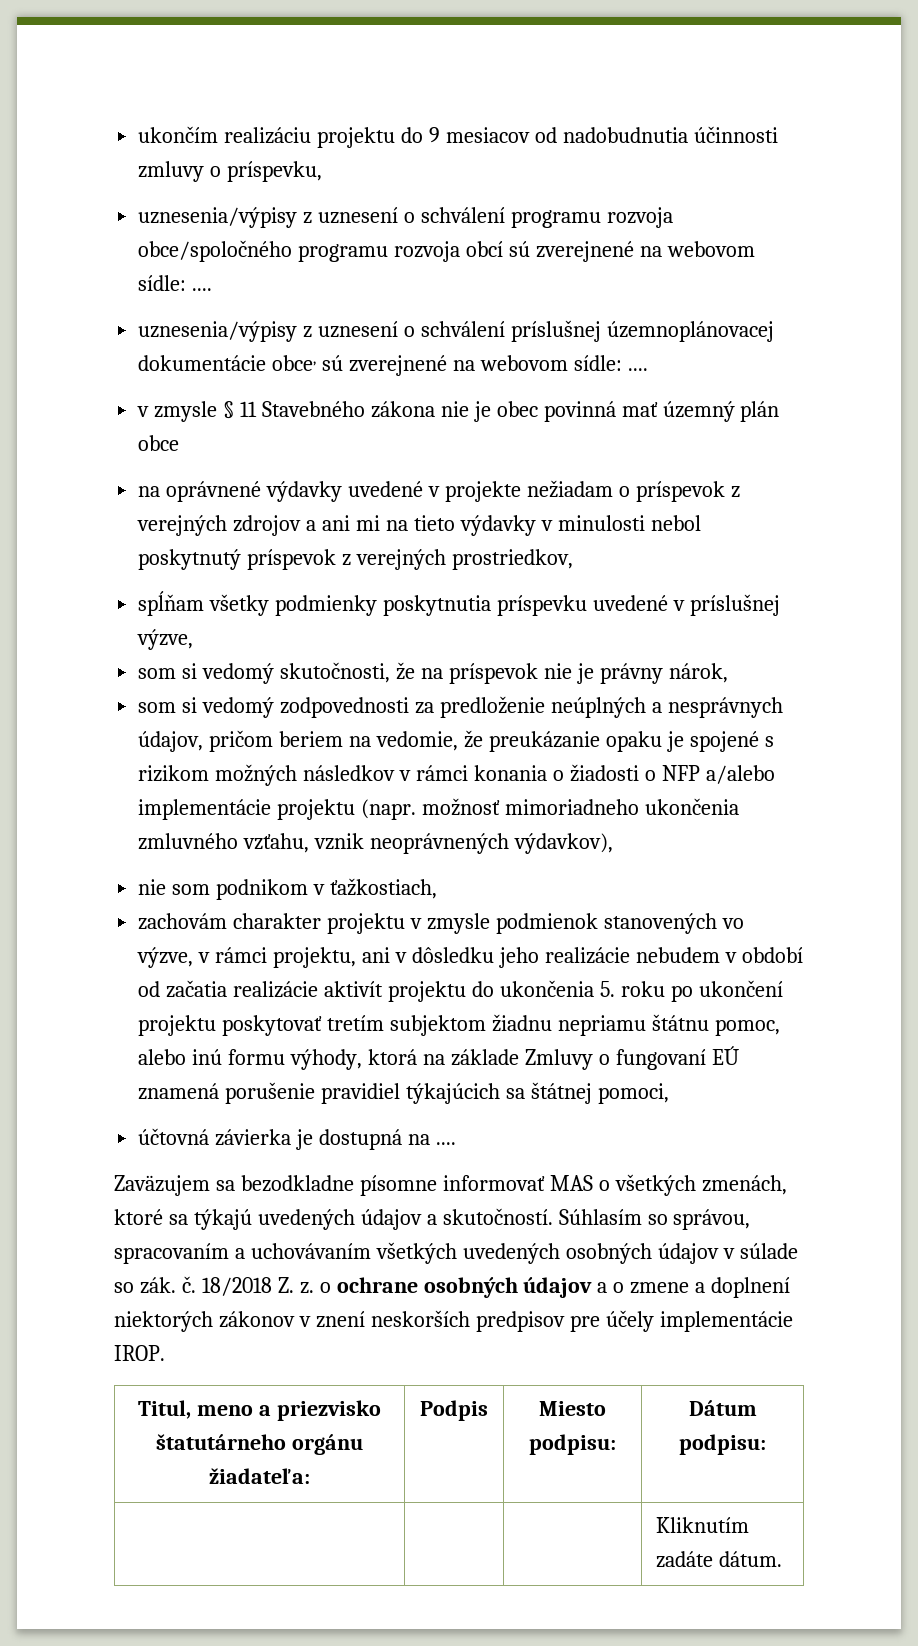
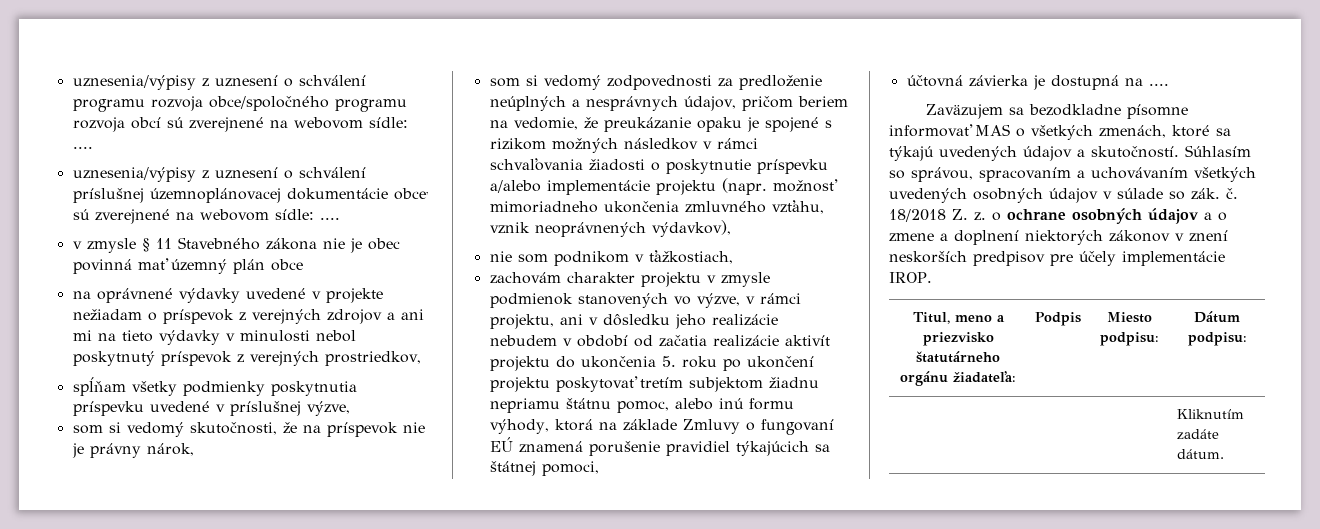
[138,126,778,148] [138,161,323,182] ukončím realizáciu projektu do 9 mesiacov od nadobudnutia účinnosti zmluvy o príspevku, // -> (72, 82) none
[473,764,700,782] konania o žiadosti o NFP -> [489,158,828,174] schvaľovania žiadosti o poskytnutie príspevku

